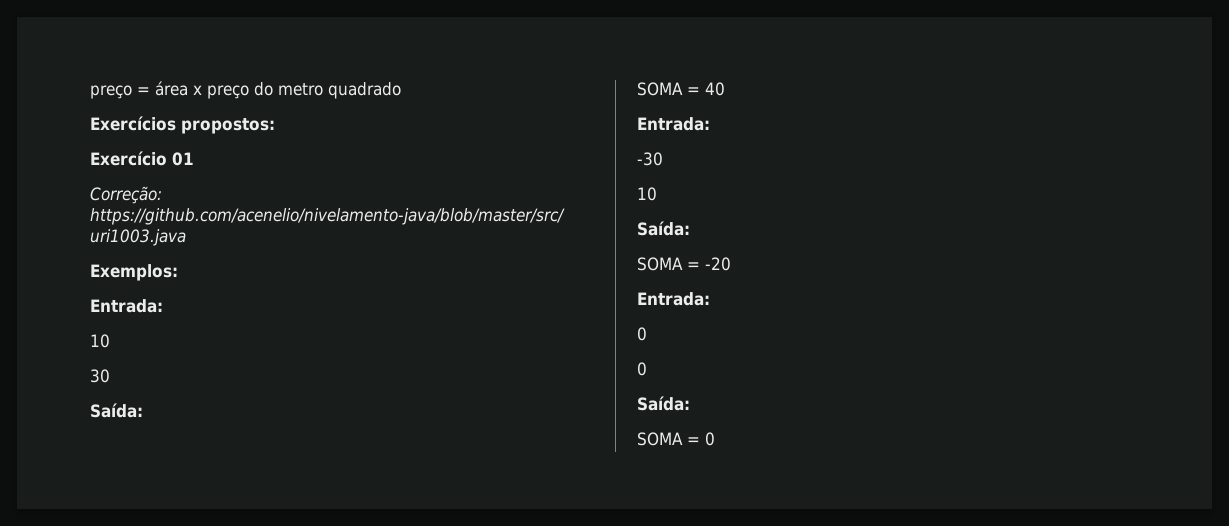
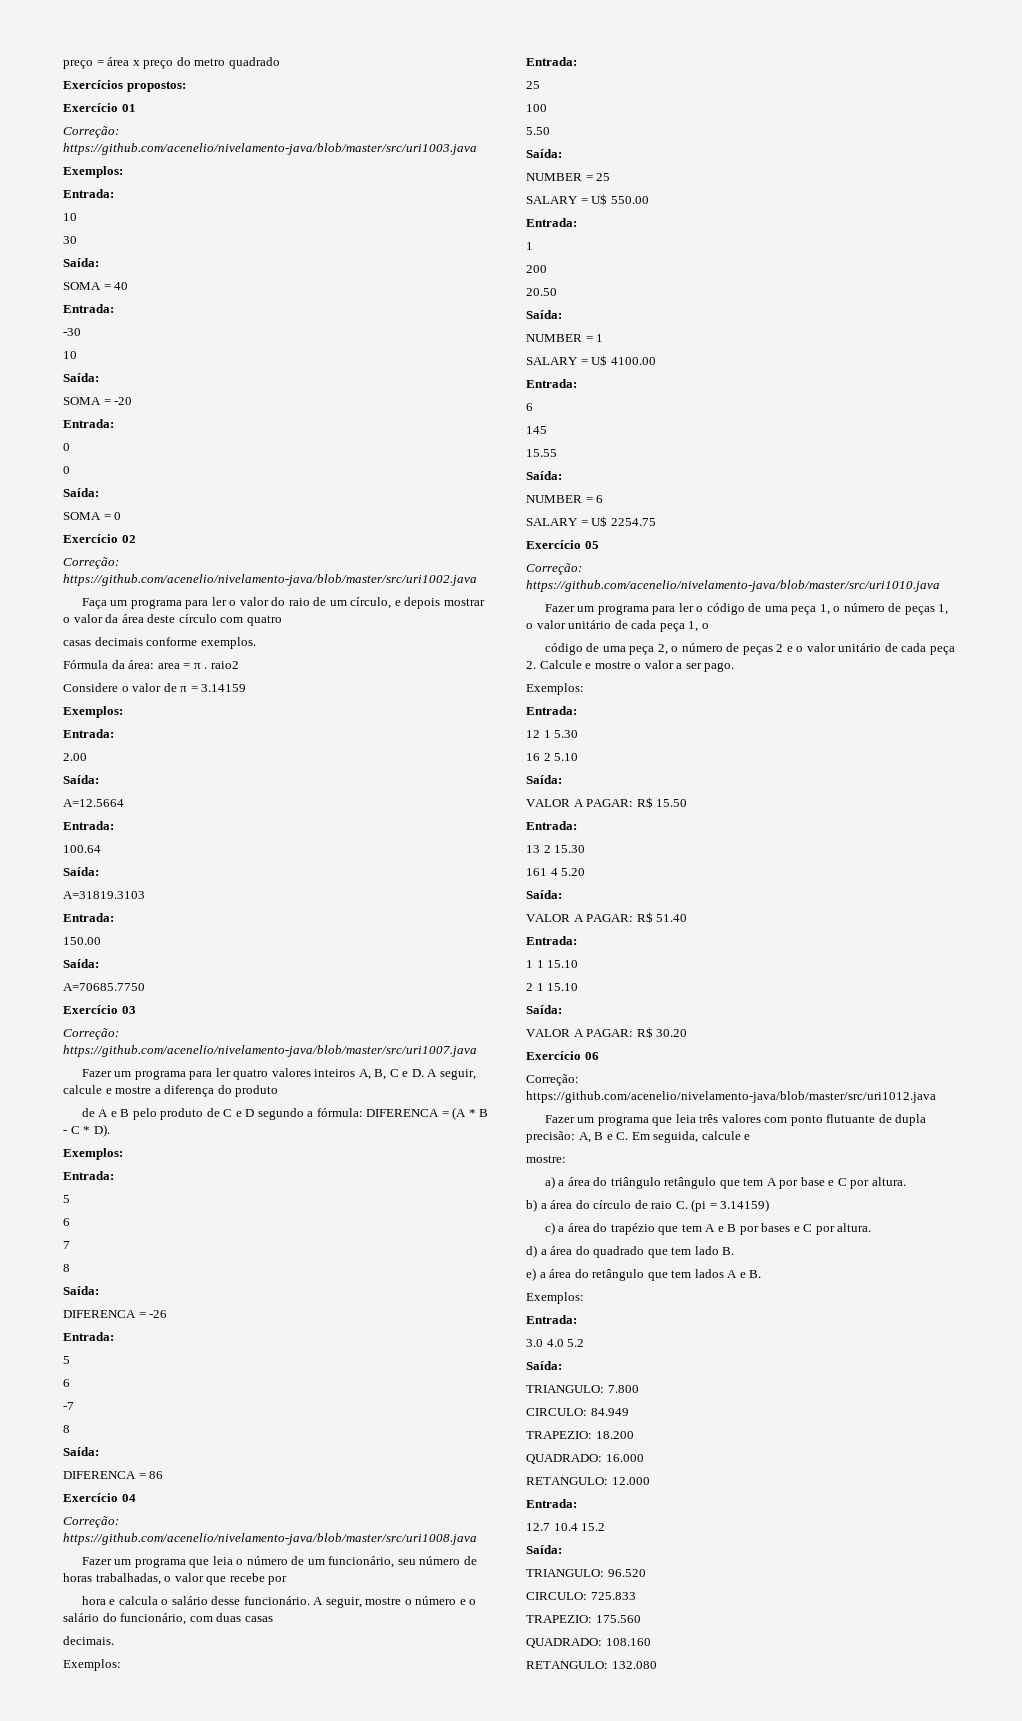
(715, 439) none -> [63,534,136,543] [63,557,119,569] [63,574,477,586] [81,597,485,609] [63,614,282,626] [63,637,256,649] [63,660,239,669] [63,683,247,692] [63,706,123,718] [63,729,114,738] [63,753,87,761] [63,775,99,784] [63,799,124,807] [63,821,114,830] [63,845,101,853] [63,867,99,876] [63,891,145,899] [63,913,114,922] [63,937,101,945] [63,959,99,968] [63,983,145,991] [63,1005,136,1014] [63,1028,119,1040] [63,1045,477,1057] [81,1068,476,1080] [63,1085,279,1097] [81,1107,489,1120] [63,1124,110,1137] [63,1148,123,1160] [63,1171,114,1180] [63,1195,70,1203] [63,1218,70,1226] [63,1241,70,1249] [63,1264,70,1272] [63,1286,99,1295] [63,1310,168,1318] [63,1332,114,1341] [63,1356,70,1364] [63,1379,70,1387] [63,1402,74,1410] [63,1425,70,1433] [63,1447,99,1456] [63,1471,164,1479] [63,1493,136,1502] [63,1516,119,1528] [63,1533,477,1545] [81,1556,477,1568] [63,1573,288,1585] [81,1596,477,1608] [63,1613,273,1625] [63,1636,114,1645] [63,1659,121,1671] [526,57,577,66] [526,81,540,89] [526,104,547,112] [526,127,550,135] [526,149,562,158] [526,173,611,181] [526,194,649,205] [526,218,577,227] [526,242,533,250] [526,265,547,273] [526,288,557,296] [526,310,562,319] [526,334,604,342] [526,355,656,366] [526,379,577,388] [526,403,533,411] [526,426,547,434] [526,449,557,457] [526,471,562,480] [526,495,604,503] [526,516,656,527] [526,540,599,549] [526,563,582,575] [526,580,940,592] [544,603,949,615] [526,620,709,632] [544,643,955,655] [526,660,735,672] [526,683,584,695] [526,706,577,715] [526,730,579,738] [526,753,579,761] [526,775,562,784] [526,797,688,808] [526,821,577,830] [526,845,586,853] [526,868,586,876] [526,890,562,899] [526,912,688,923] [526,936,577,945] [526,960,579,968] [526,983,579,991] [526,1005,562,1014] [526,1027,688,1038] [526,1051,599,1060] [526,1074,579,1086] [526,1091,936,1103] [544,1114,927,1126] [526,1131,751,1143] [526,1155,566,1163] [544,1176,906,1189] [526,1199,770,1212] [544,1222,872,1235] [526,1245,735,1258] [526,1268,762,1281] [526,1292,584,1304] [526,1315,577,1324] [526,1339,585,1347] [526,1361,562,1370] [526,1385,639,1393] [526,1408,629,1416] [526,1431,634,1439] [526,1454,644,1464] [526,1477,650,1485] [526,1499,577,1508] [526,1523,606,1531] [526,1545,562,1554] [526,1569,646,1577] [526,1592,636,1600] [526,1615,641,1623] [526,1638,651,1648] [526,1661,657,1669] // Exercício 02 // Correção: https://github.com/acenelio/nivelamento-java/blob/master/src/uri1002.java // Faça um programa para ler o valor do raio de um círculo, e depois mostrar o valor da área deste círculo com quatro // casas decimais conforme exemplos. // Fórmula da área: area = π . raio2 // Considere o valor de π = 3.14159 // Exemplos: // Entrada: // 2.00 // Saída: // A=12.5664 // Entrada: // 100.64 // Saída: // A=31819.3103 // Entrada: // 150.00 // Saída: // A=70685.7750 // Exercício 03 // Correção: https://github.com/acenelio/nivelamento-java/blob/master/src/uri1007.java // Fazer um programa para ler quatro valores inteiros A, B, C e D. A seguir, calcule e mostre a diferença do produto // de A e B pelo produto de C e D segundo a fórmula: DIFERENCA = (A * B - C * D). // Exemplos: // Entrada: // 5 // 6 // 7 // 8 // Saída: // DIFERENCA = -26 // Entrada: // 5 // 6 // -7 // 8 // Saída: // DIFERENCA = 86 // Exercício 04 // Correção: https://github.com/acenelio/nivelamento-java/blob/master/src/uri1008.java // Fazer um programa que leia o número de um funcionário, seu número de horas trabalhadas, o valor que recebe por // hora e calcula o salário desse funcionário. A seguir, mostre o número e o salário do funcionário, com duas casas // decimais. // Exemplos: // Entrada: // 25 // 100 // 5.50 // Saída: // NUMBER = 25 // SALARY = U$ 550.00 // Entrada: // 1 // 200 // 20.50 // Saída: // NUMBER = 1 // SALARY = U$ 4100.00 // Entrada: // 6 // 145 // 15.55 // Saída: // NUMBER = 6 // SALARY = U$ 2254.75 // Exercício 05 // Correção: https://github.com/acenelio/nivelamento-java/blob/master/src/uri1010.java // Fazer um programa para ler o código de uma peça 1, o número de peças 1, o valor unitário de cada peça 1, o // código de uma peça 2, o número de peças 2 e o valor unitário de cada peça 2. Calcule e mostre o valor a ser pago. // Exemplos: // Entrada: // 12 1 5.30 // 16 2 5.10 // Saída: // VALOR A PAGAR: R$ 15.50 // Entrada: // 13 2 15.30 // 161 4 5.20 // Saída: // VALOR A PAGAR: R$ 51.40 // Entrada: // 1 1 15.10 // 2 1 15.10 // Saída: // VALOR A PAGAR: R$ 30.20 // Exercício 06 // Correção: https://github.com/acenelio/nivelamento-java/blob/master/src/uri1012.java // Fazer um programa que leia três valores com ponto flutuante de dupla precisão: A, B e C. Em seguida, calcule e // mostre: // a) a área do triângulo retângulo que tem A por base e C por altura. // b) a área do círculo de raio C. (pi = 3.14159) // c) a área do trapézio que tem A e B por bases e C por altura. // d) a área do quadrado que tem lado B. // e) a área do retângulo que tem lados A e B. // Exemplos: // Entrada: // 3.0 4.0 5.2 // Saída: // TRIANGULO: 7.800 // CIRCULO: 84.949 // TRAPEZIO: 18.200 // QUADRADO: 16.000 // RETANGULO: 12.000 // Entrada: // 12.7 10.4 15.2 // Saída: // TRIANGULO: 96.520 // CIRCULO: 725.833 // TRAPEZIO: 175.560 // QUADRADO: 108.160 // RETANGULO: 132.080

